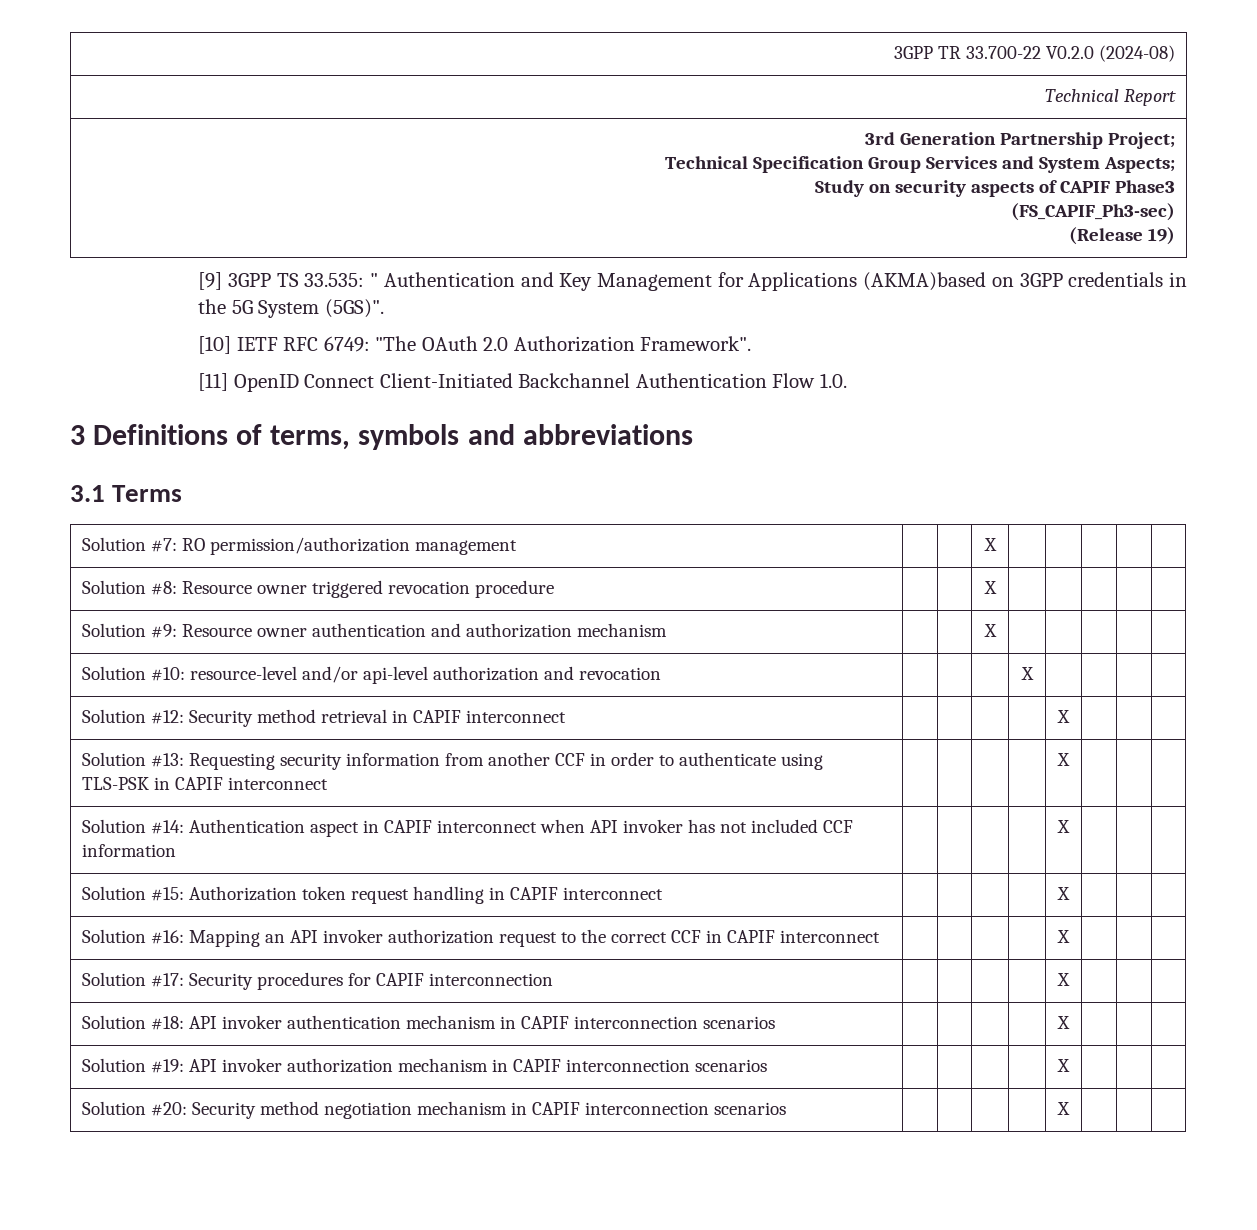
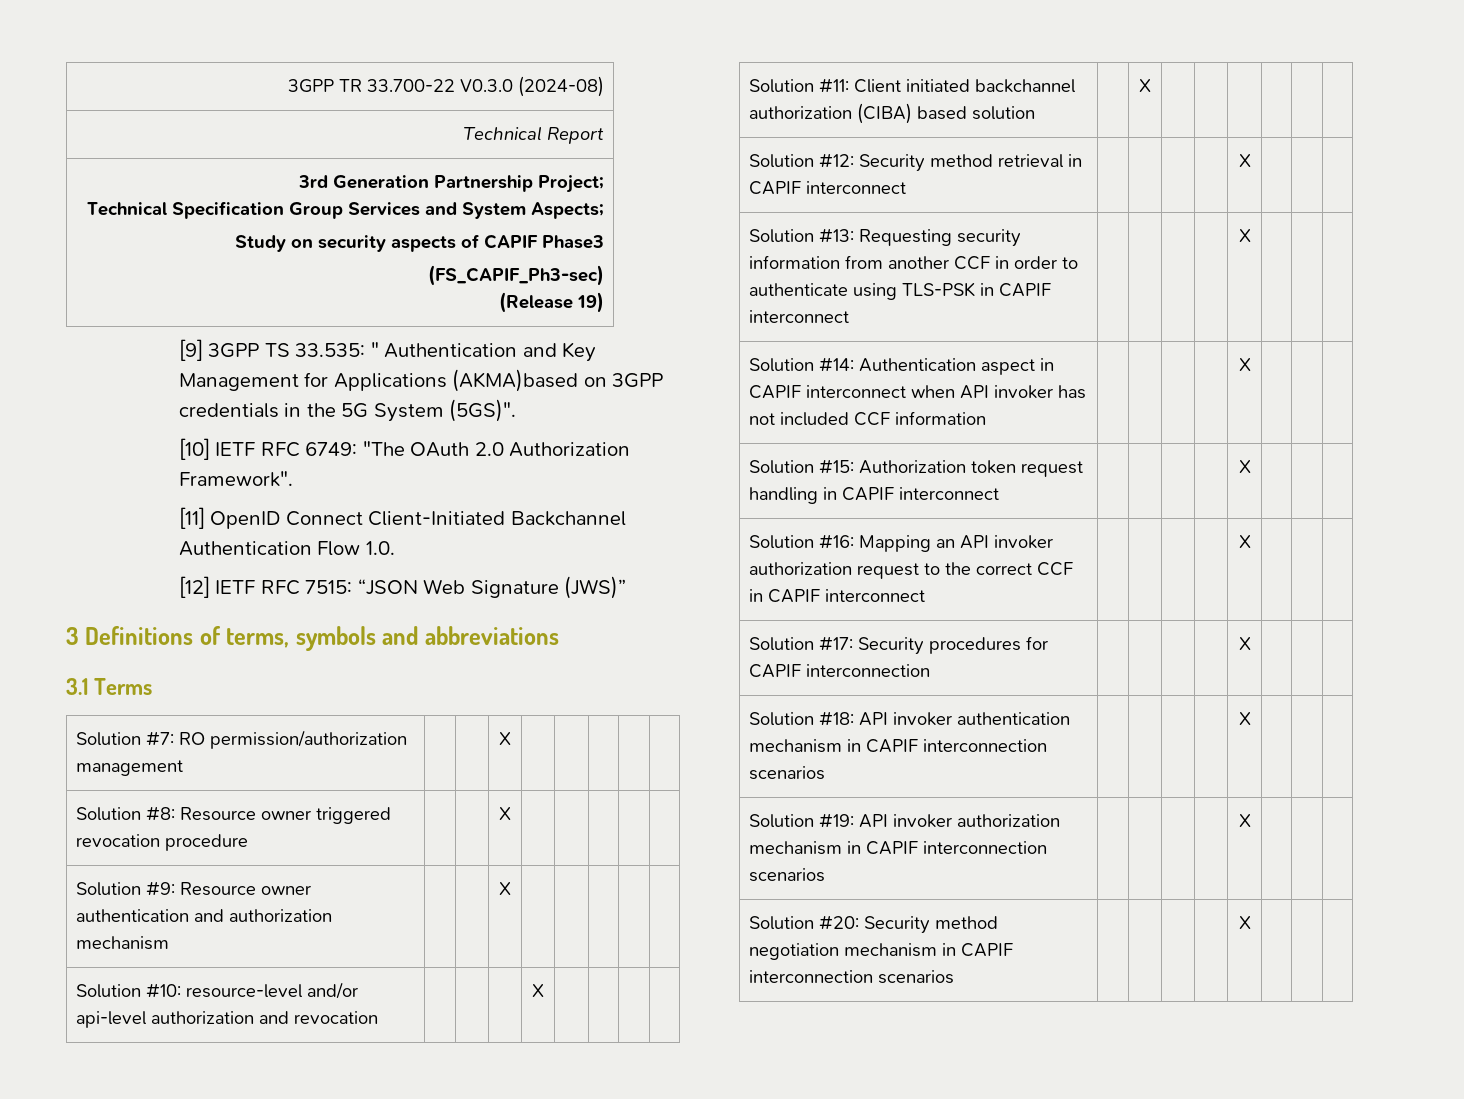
[1045,46,1094,59] V0.2.0 -> [459,79,513,92] V0.3.0
(847, 380) none -> [178,576,627,599] // [12] IETF RFC 7515: “JSON Web Signature (JWS)”
(1034, 673) none -> [749,78,1076,93] [749,103,1036,124] [1139,79,1151,92] // Solution #11: Client initiated backchannel authorization (CIBA) based solution | | X | | | | | |

